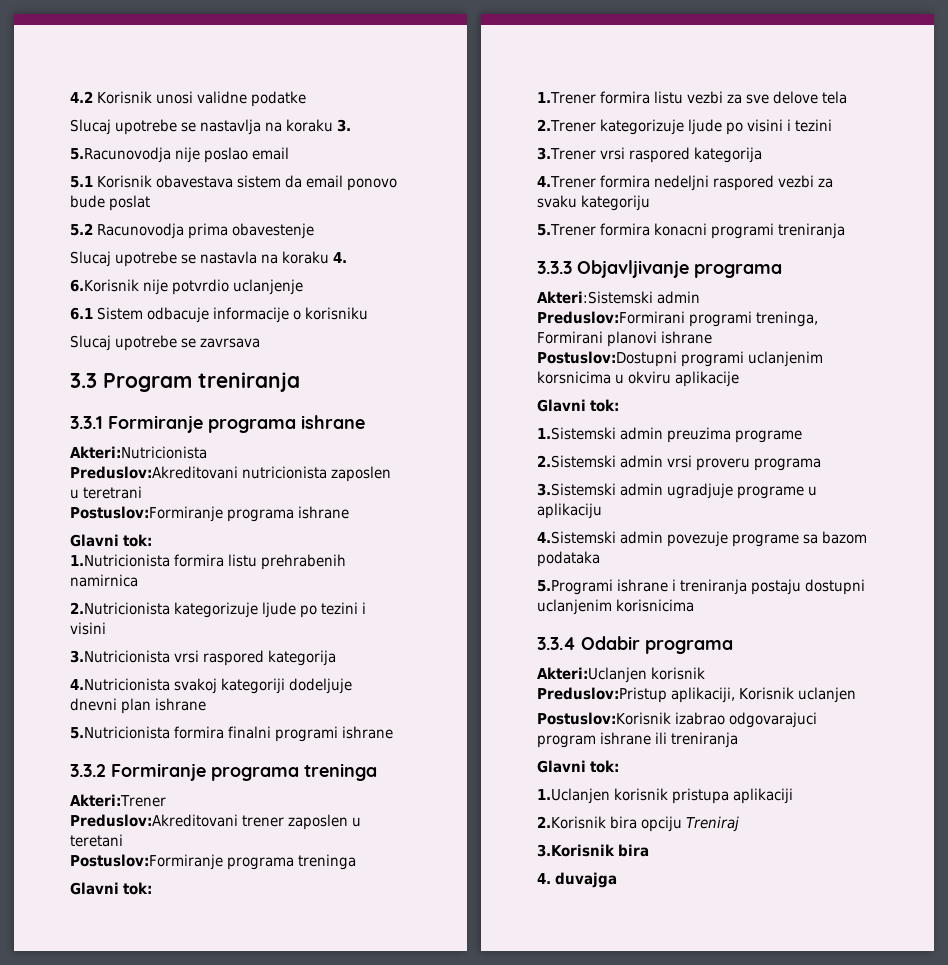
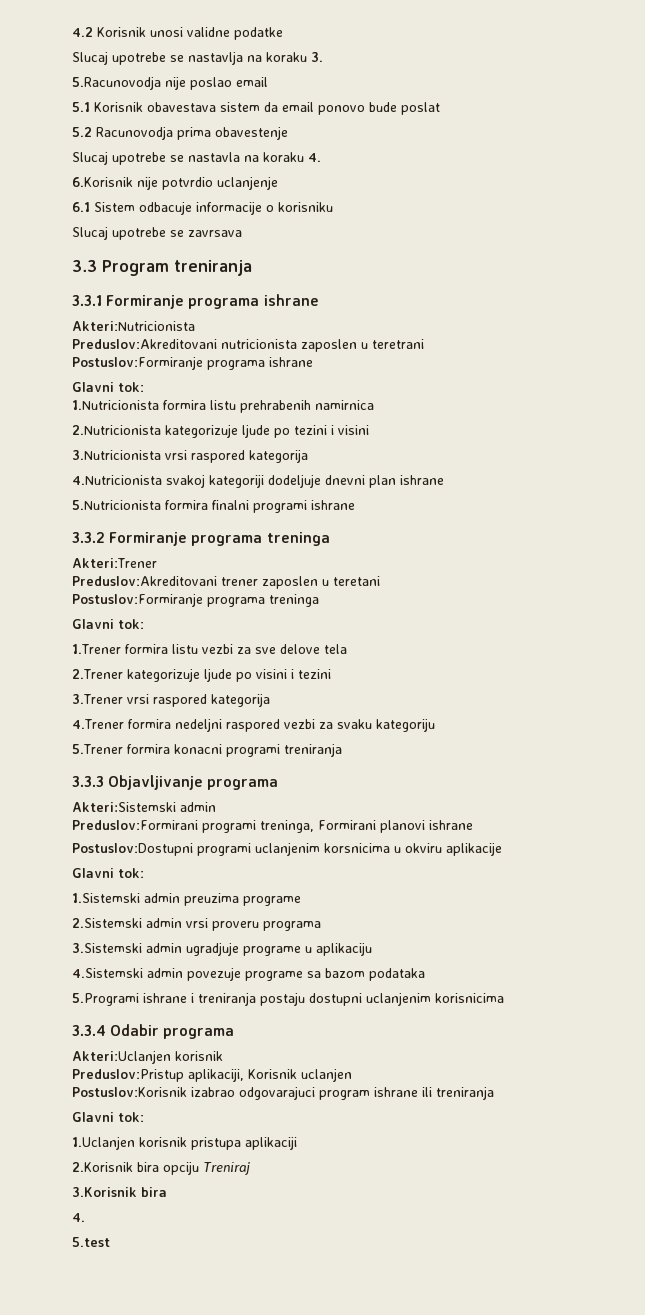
[555,872,618,888] duvajga -> [72,1237,110,1247] // 5.test

